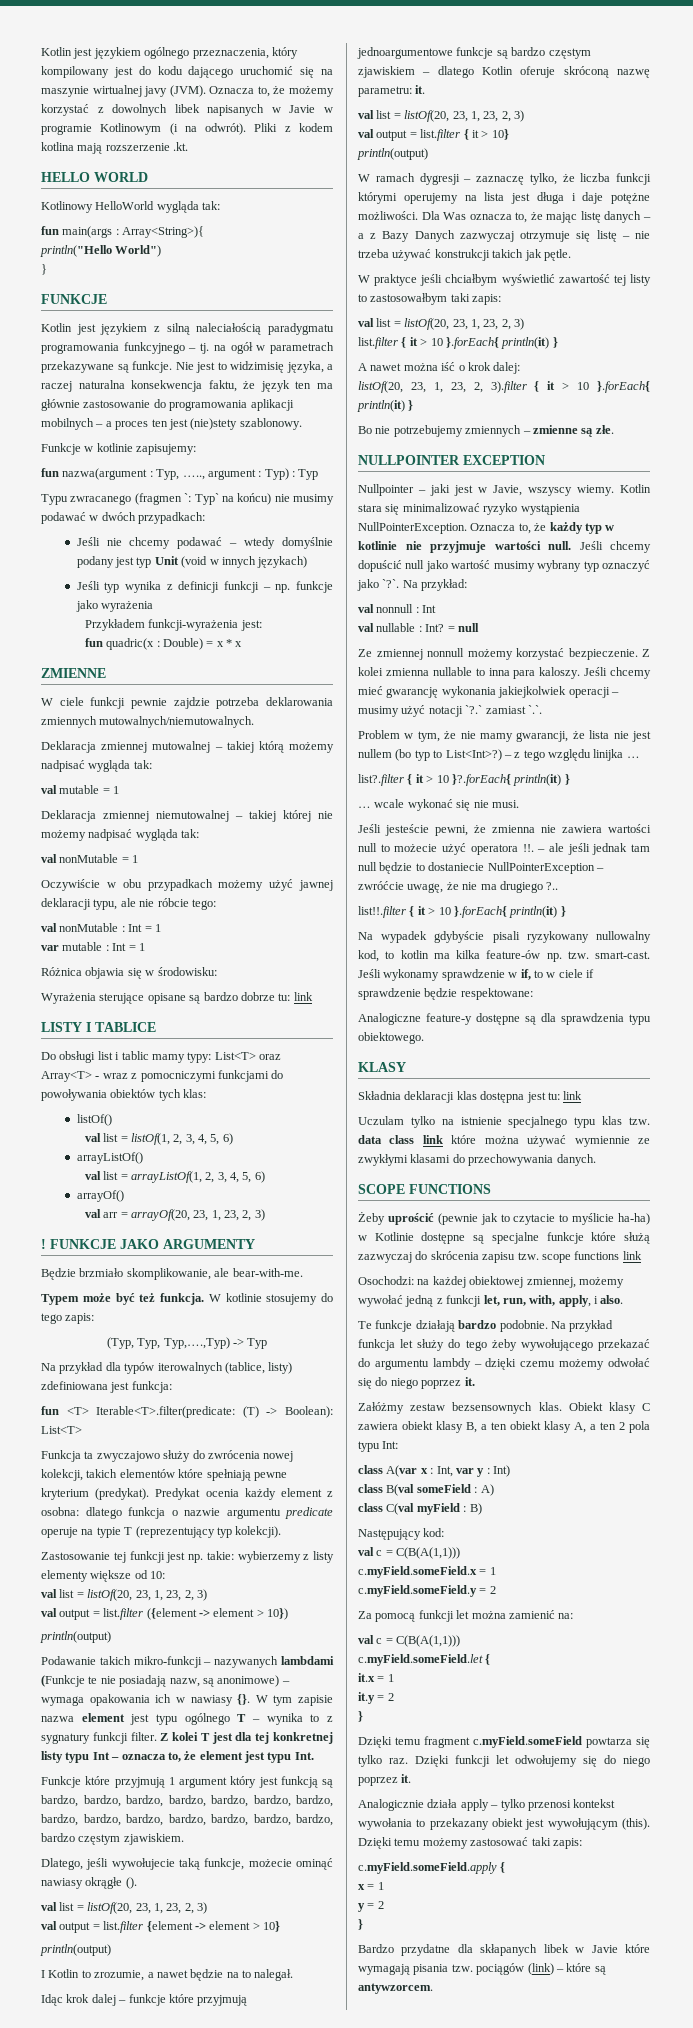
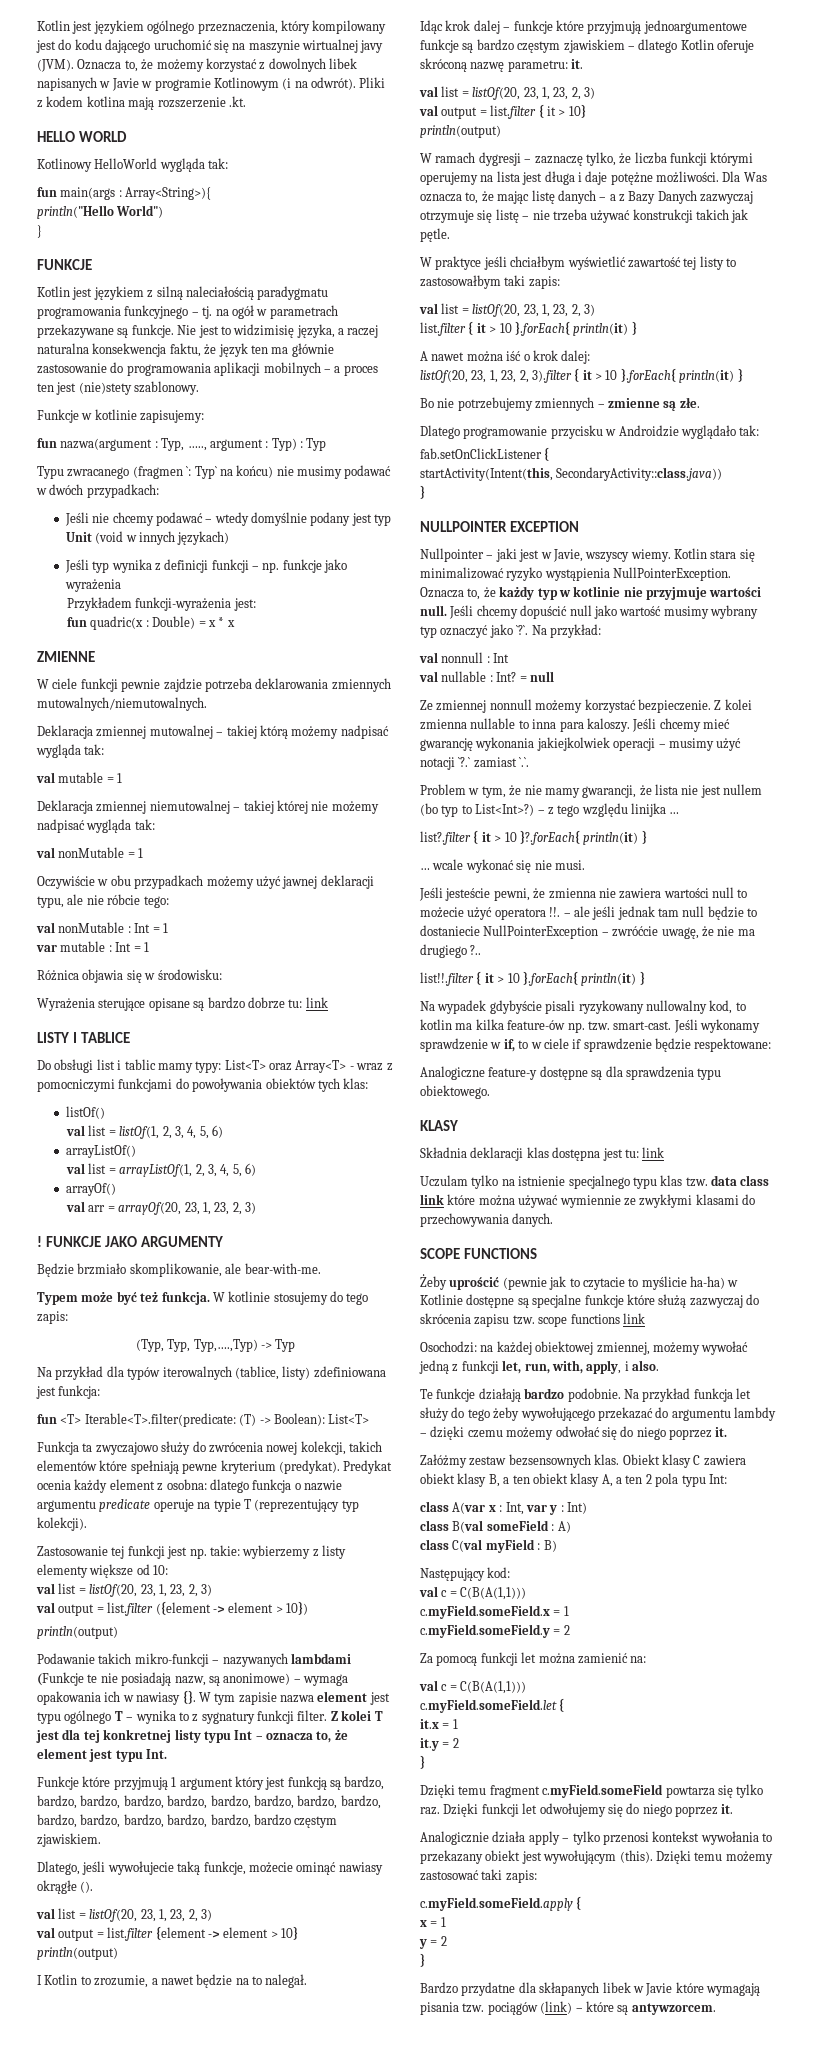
(614, 429) none -> [420,425,760,439] [420,447,550,461] [420,467,723,481] [420,485,425,499] // Dlatego programowanie przycisku w Androidzie wyglądało tak: // fab.setOnClickListener { // startActivity(Intent(this, SecondaryActivity::class.java)) // }

